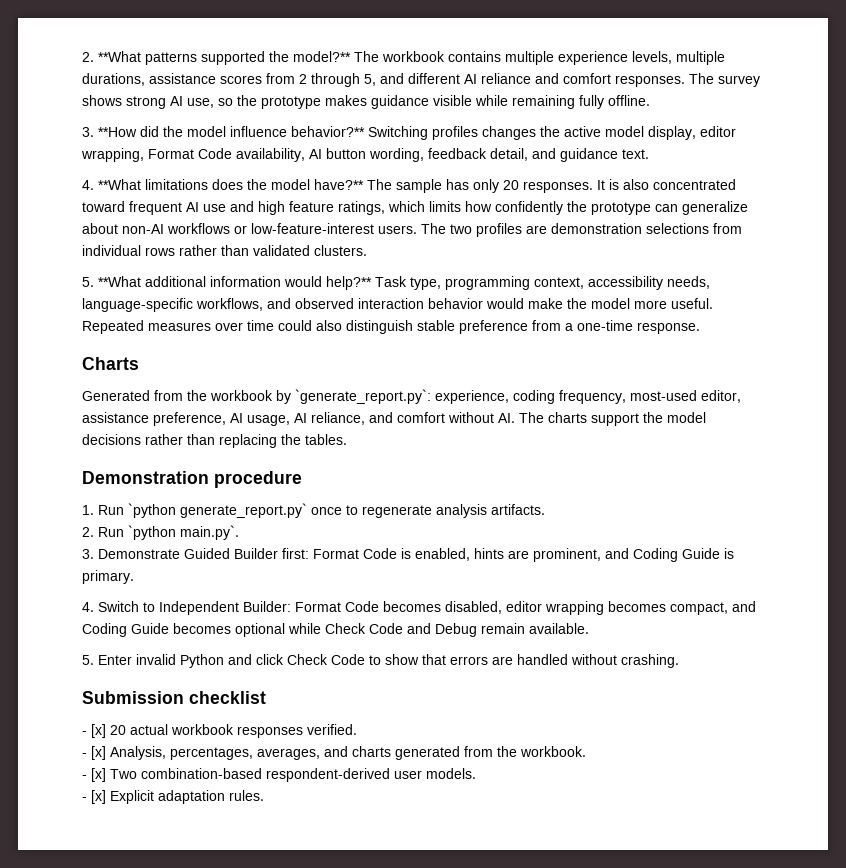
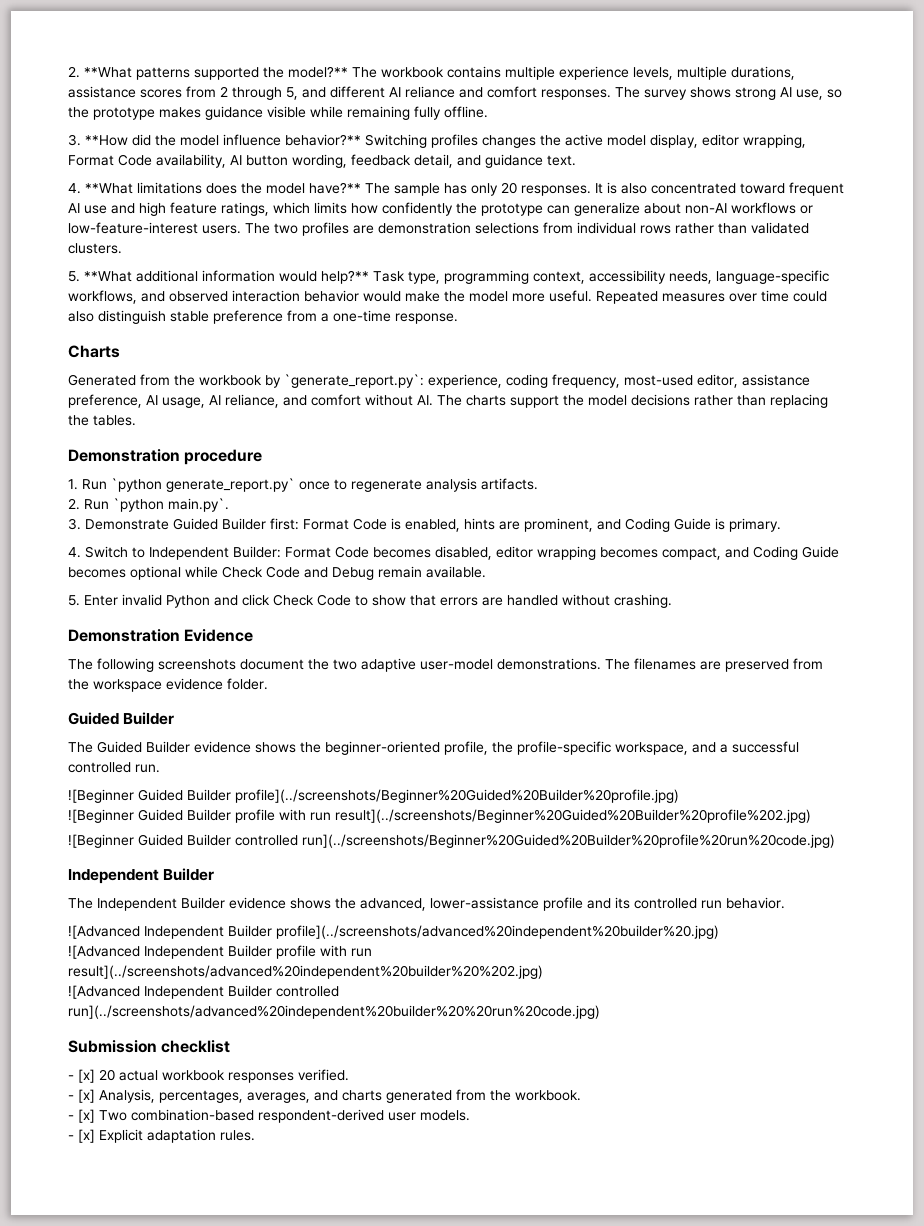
(679, 661) none -> [68,629,254,642] [68,658,823,672] [68,678,268,692] [68,712,175,725] [68,741,799,755] [68,762,160,773] [68,789,679,803] [68,809,811,823] [68,834,835,848] [68,868,215,884] [68,897,785,911] [68,925,719,939] [68,945,372,959] [68,965,543,979] [68,985,339,999] [68,1005,600,1019] // Demonstration Evidence // The following screenshots document the two adaptive user-model demonstrations. The filenames are preserved from the workspace evidence folder. // Guided Builder // The Guided Builder evidence shows the beginner-oriented profile, the profile-specific workspace, and a successful controlled run. // ![Beginner Guided Builder profile](../screenshots/Beginner%20Guided%20Builder%20profile.jpg) // ![Beginner Guided Builder profile with run result](../screenshots/Beginner%20Guided%20Builder%20profile%202.jpg) // ![Beginner Guided Builder controlled run](../screenshots/Beginner%20Guided%20Builder%20profile%20run%20code.jpg) // Independent Builder // The Independent Builder evidence shows the advanced, lower-assistance profile and its controlled run behavior. // ![Advanced Independent Builder profile](../screenshots/advanced%20independent%20builder%20.jpg) // ![Advanced Independent Builder profile with run result](../screenshots/advanced%20independent%20builder%20%202.jpg) // ![Advanced Independent Builder controlled run](../screenshots/advanced%20independent%20builder%20%20run%20code.jpg)

